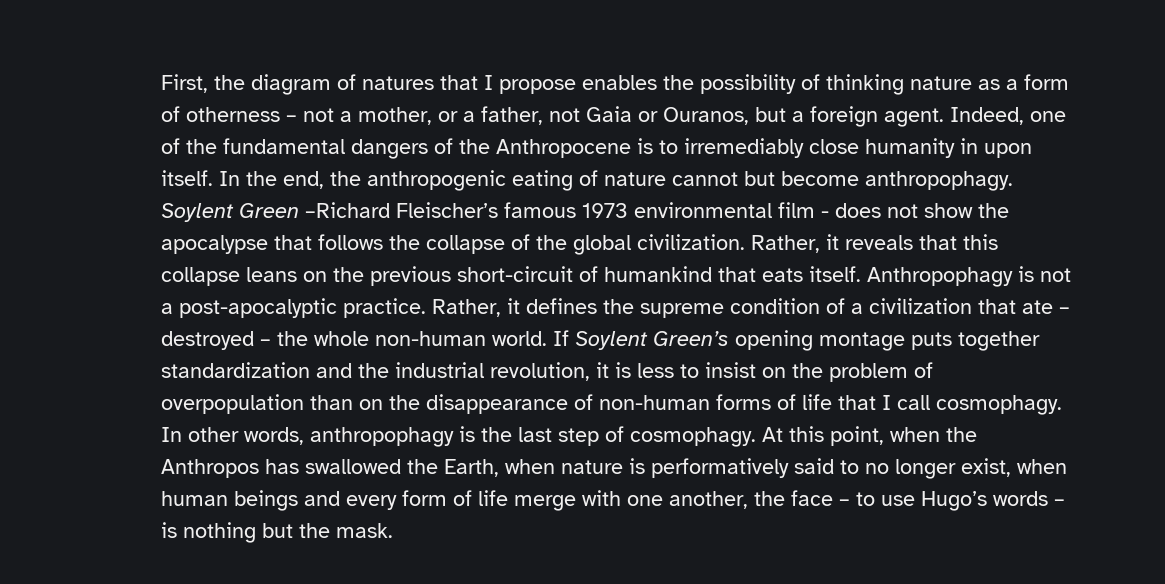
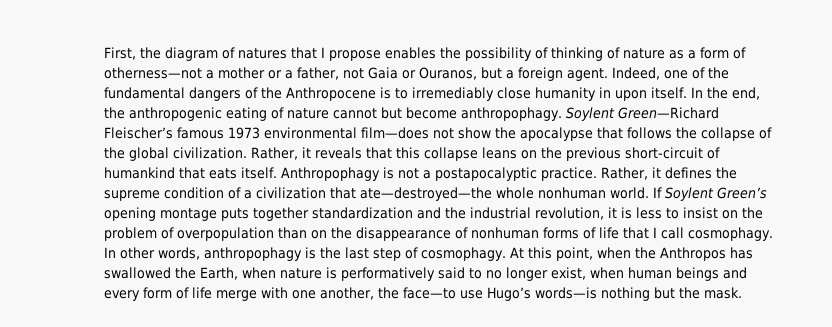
(904, 84) none -> [607,47,621,59] of
[185,107,432,125] otherness – not a mother, -> [104,67,266,79] otherness—not a mother
[238,202,390,218] Green –Richard -> [618,107,720,119] Green—Richard
[777,202,881,218] film - does -> [361,127,430,139] film—does
[178,298,337,318] post-apocalyptic -> [435,167,538,181] postapocalyptic
[1021,300,1070,314] [160,331,486,350] ate – destroyed – the whole non-human -> [360,187,607,201] ate—destroyed—the whole nonhuman
[598,395,710,410] non-human -> [471,227,540,239] nonhuman
[790,490,1065,511] [160,522,177,538] face – to use Hugo’s words – is -> [403,287,598,301] face—to use Hugo’s words—is

